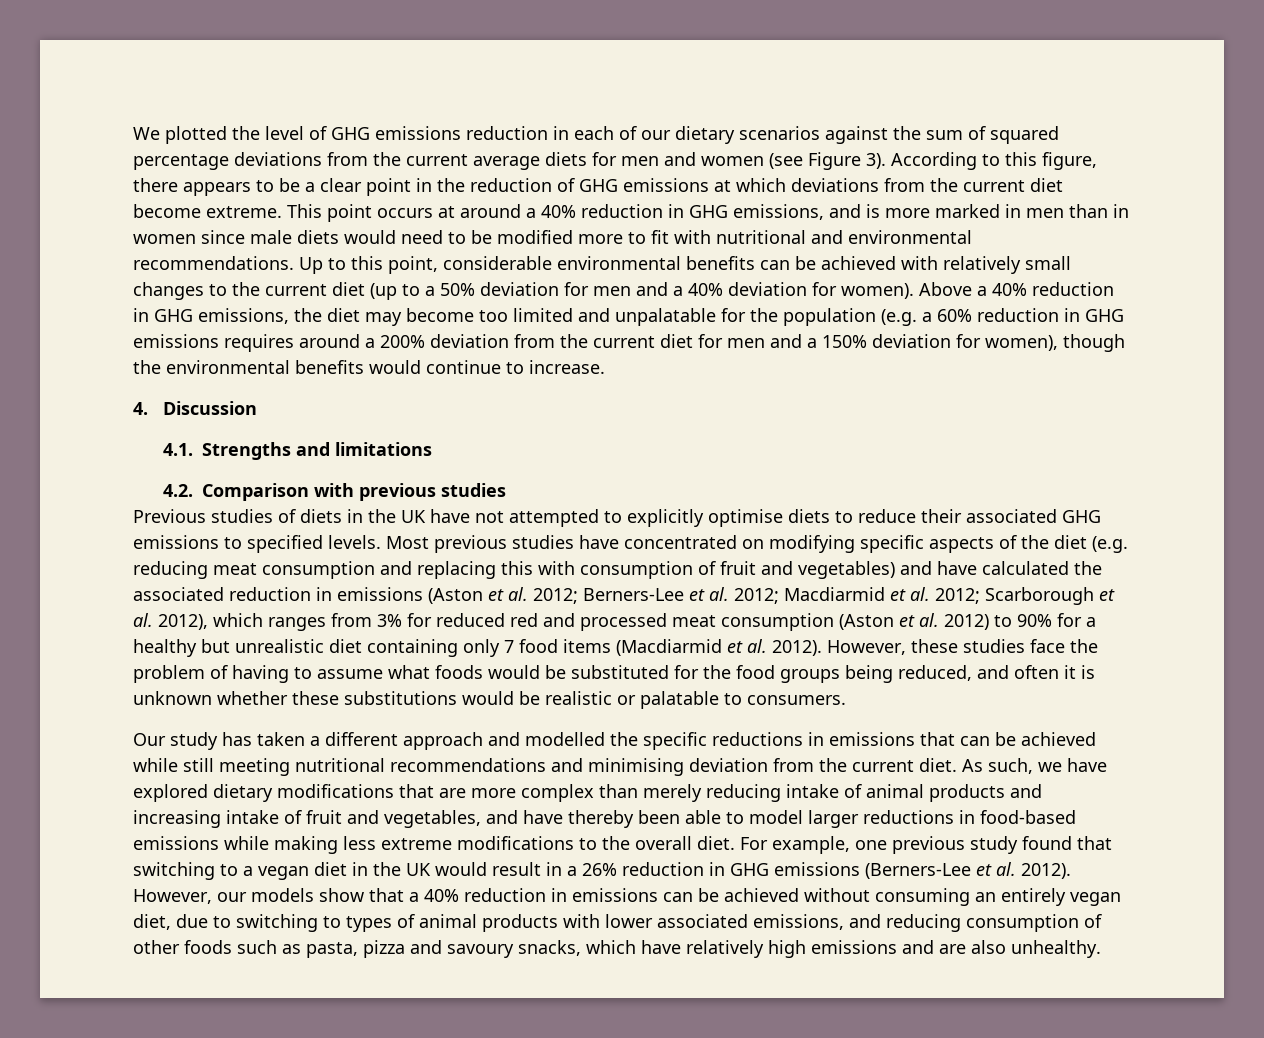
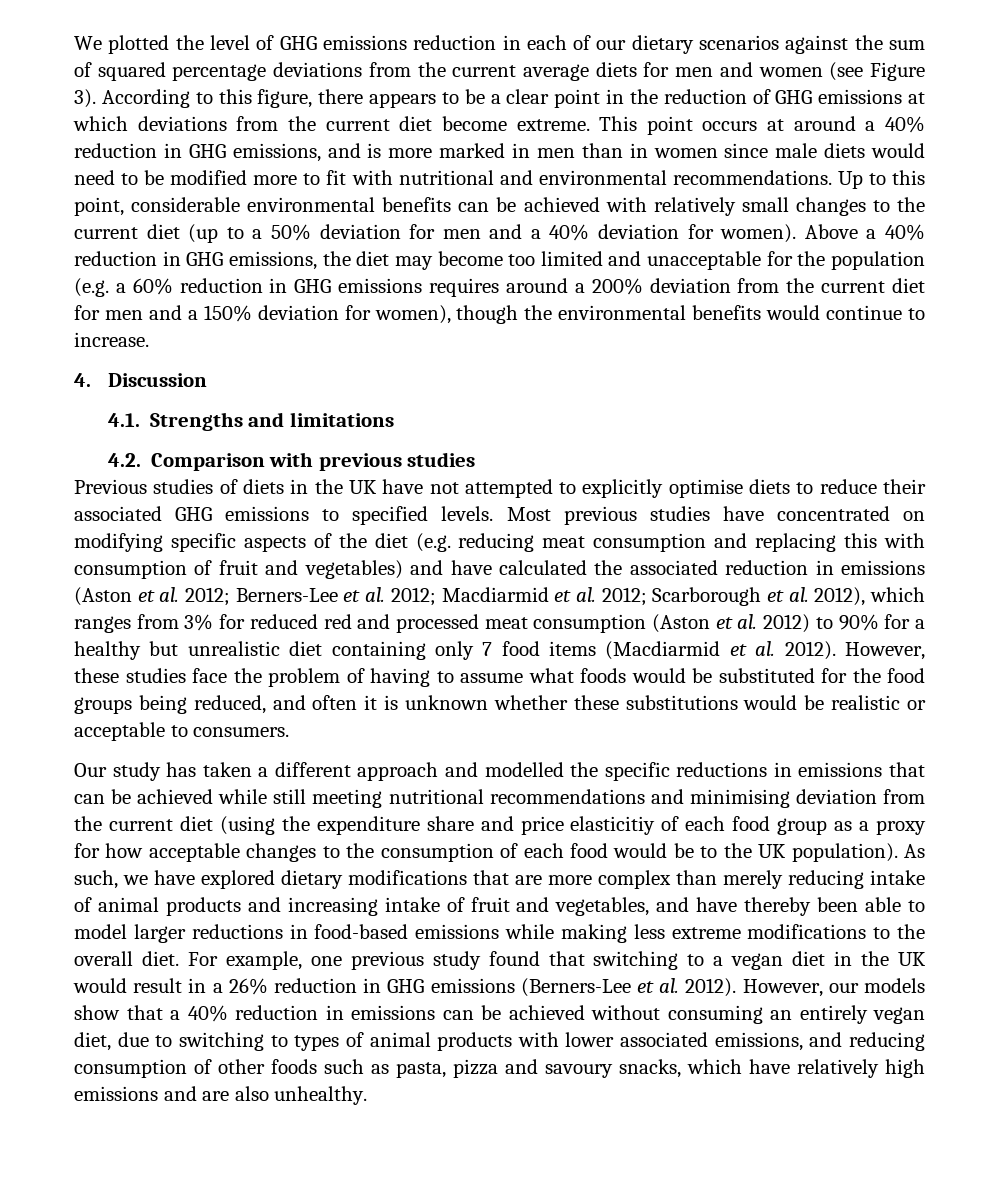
[615,308,716,326] unpalatable -> [647,251,762,270] unacceptable
[640,691,719,709] palatable -> [74,722,165,741] acceptable
[919,758,957,772] diet. -> [179,816,926,835] [74,843,898,862] diet (using the expenditure share and price elasticitiy of each food group as a proxy for how acceptable changes to the consumption of each food would be to the UK population).

